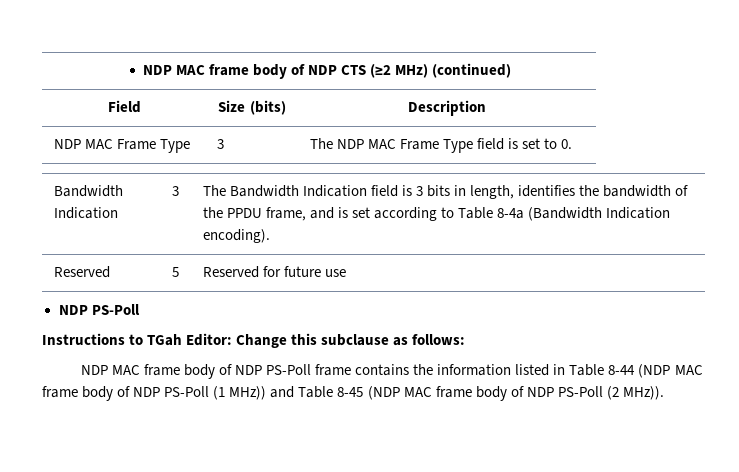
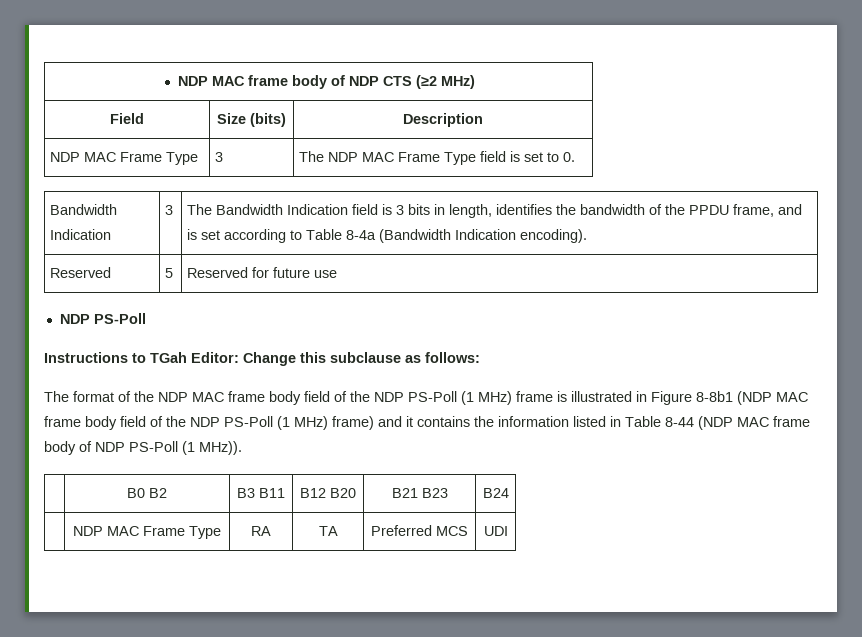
[432,63,512,78] (continued) -> (475, 82) none
[80,364,352,379] NDP MAC frame body of NDP PS-Poll frame -> [44,391,808,405] [44,416,413,430] The format of the NDP MAC frame body field of the NDP PS-Poll (1 MHz) frame is illustrated in Figure 8-8b1 (NDP MAC frame body field of the NDP PS-Poll (1 MHz) frame) and it
[229,386,664,401] MHz)) and Table 8-45 (NDP MAC frame body of NDP PS-Poll (2 MHz)). -> [199,441,242,455] [127,488,167,498] [237,488,285,498] [300,488,356,498] [391,488,448,498] [482,488,509,498] [73,526,222,539] [251,526,271,536] [318,526,338,536] [371,525,468,536] [483,526,508,536] MHz)). // | B0 B2 | B3 B11 | B12 B20 | B21 B23 | B24 // | NDP MAC Frame Type | RA | TA | Preferred MCS | UDI

